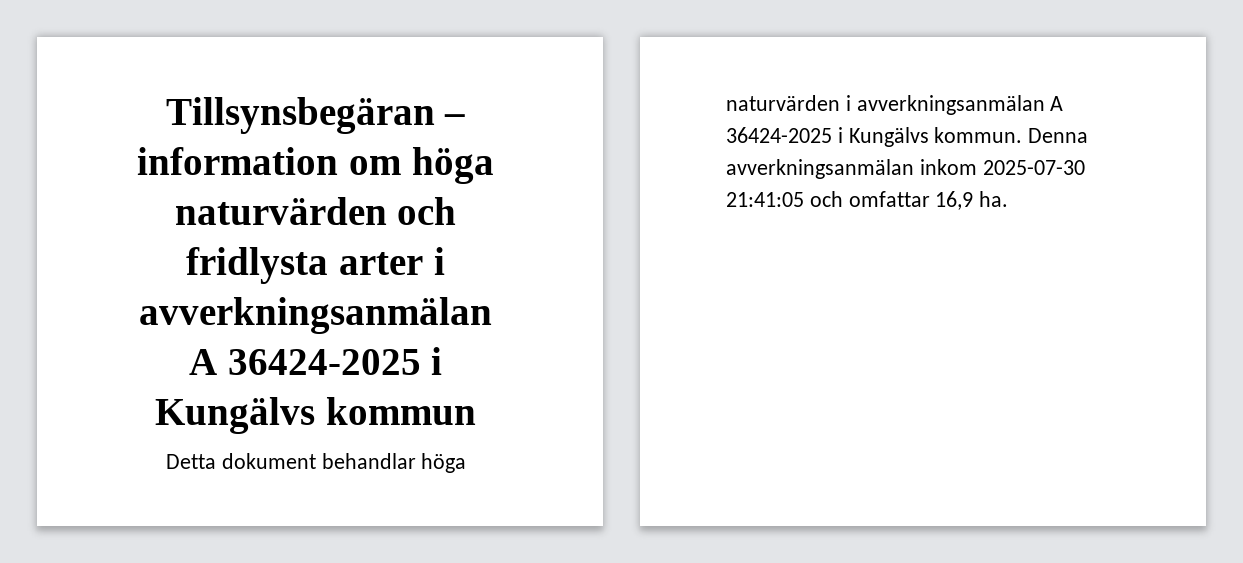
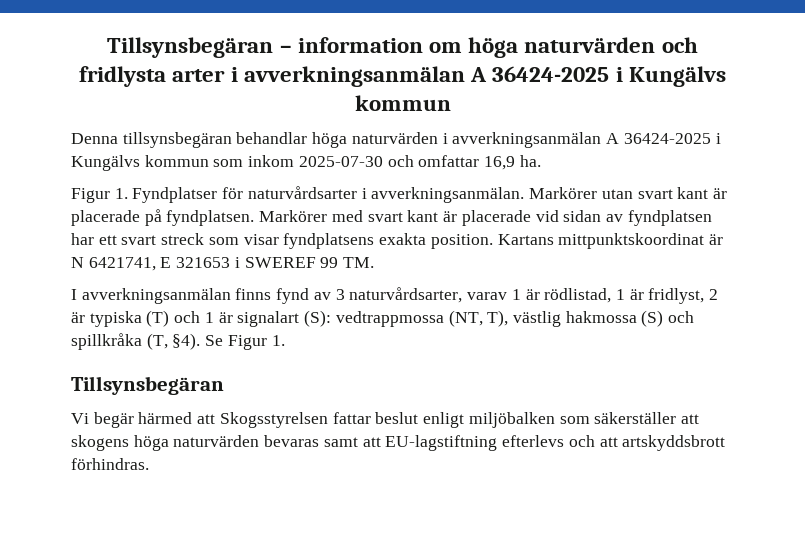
[166,453,316,469] Detta dokument -> [71,132,232,148] Denna tillsynsbegäran
[934,127,1089,143] [726,159,914,179] kommun. Denna avverkningsanmälan -> [144,155,244,167] kommun som
[726,192,804,207] 21:41:05 -> (383, 161) none
(1009, 199) none -> [71,186,727,203] [71,209,712,226] [71,233,723,249] [71,257,375,271] [71,287,719,304] [71,310,695,327] [71,333,285,350] [71,376,224,395] [71,412,699,428] [71,435,726,451] [71,458,149,470] // Figur 1. Fyndplatser för naturvårdsarter i avverkningsanmälan. Markörer utan svart kant är placerade på fyndplatsen. Markörer med svart kant är placerade vid sidan av fyndplatsen har ett svart streck som visar fyndplatsens exakta position. Kartans mittpunktskoordinat är N 6421741, E 321653 i SWEREF 99 TM. // I avverkningsanmälan finns fynd av 3 naturvårdsarter, varav 1 är rödlistad, 1 är fridlyst, 2 är typiska (T) och 1 är signalart (S): vedtrappmossa (NT, T), västlig hakmossa (S) och spillkråka (T, §4). Se Figur 1. // Tillsynsbegäran // Vi begär härmed att Skogsstyrelsen fattar beslut enligt miljöbalken som säkerställer att skogens höga naturvärden bevaras samt att EU-lagstiftning efterlevs och att artskyddsbrott förhindras.

